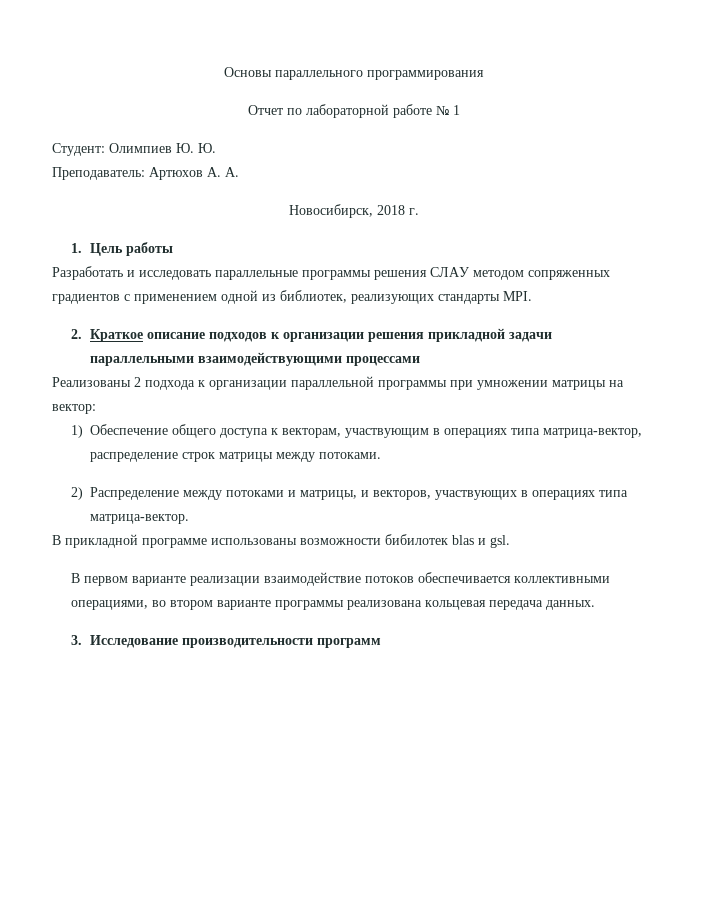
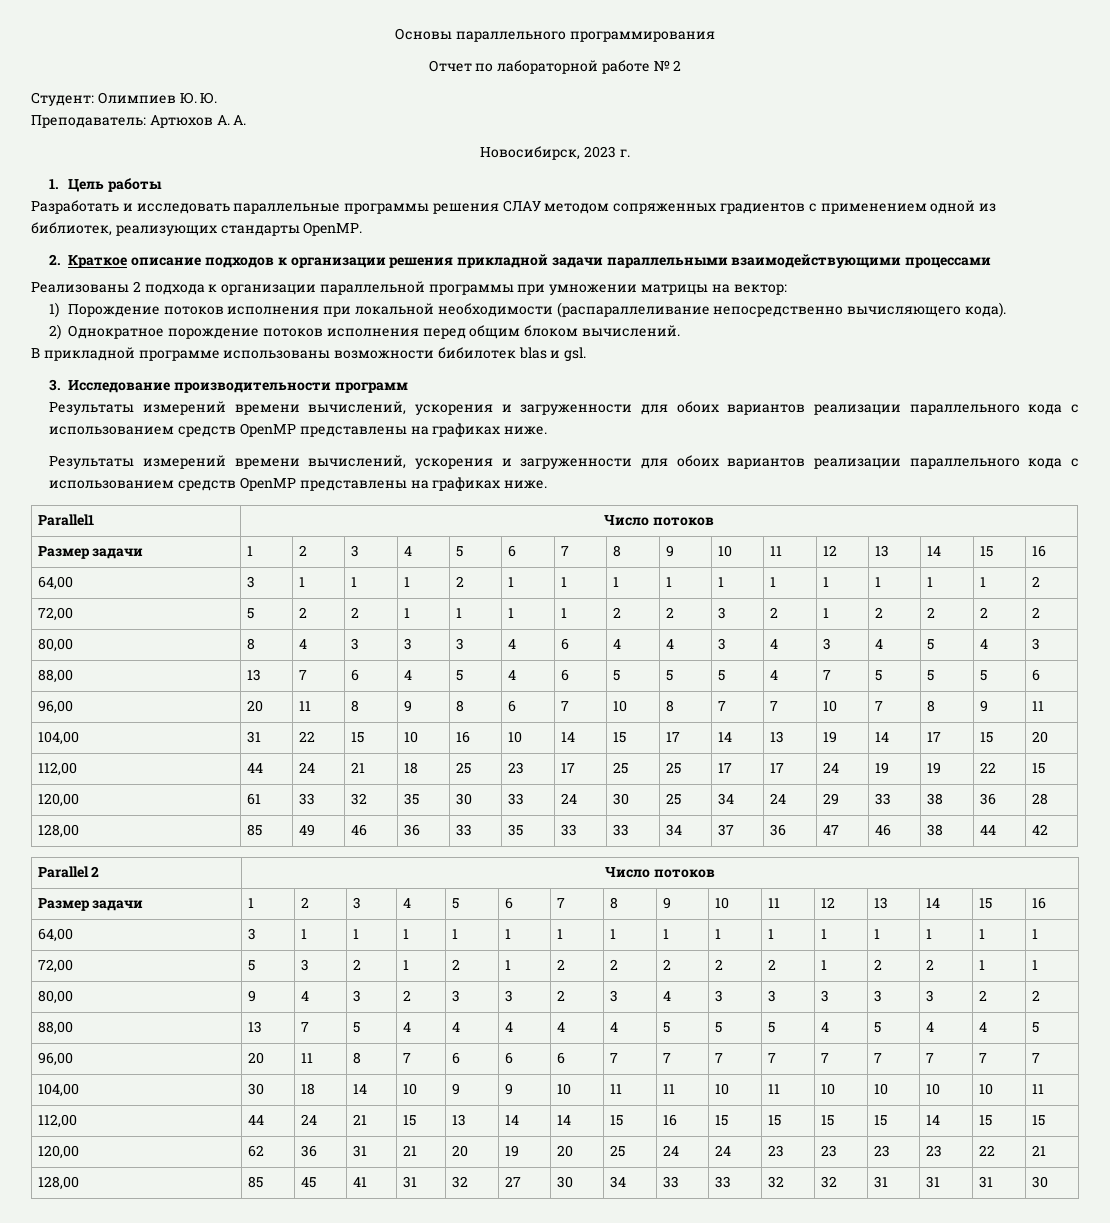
[452,105,460,115] 1 -> [673,60,682,71] 2
[376,205,405,215] 2018 -> [584,146,616,158] 2023
[503,291,532,301] MPI. -> [303,222,363,236] OpenMP.
[89,424,642,438] [89,452,381,462] [70,487,628,500] [89,514,189,524] Обеспечение общего доступа к векторам, участвующим в операциях типа матрица-вектор, распределение строк матрицы между потоками. // 2) Распределение между потоками и матрицы, и векторов, участвующих в операциях типа матрица-вектор. -> [67,302,1006,318] [49,324,680,340] Порождение потоков исполнения при локальной необходимости (распараллеливание непосредственно вычисляющего кода). // 2) Однократное порождение потоков исполнения перед общим блоком вычислений.
[70,572,610,586] [70,600,595,610] [70,635,381,648] В первом варианте реализации взаимодействие потоков обеспечивается коллективными операциями, во втором варианте программы реализована кольцевая передача данных. // 3. Исследование производительности программ -> [49,379,408,393] [49,401,1080,415] [49,423,548,437] [49,455,1080,469] [49,477,548,491] [37,514,94,526] [604,515,714,526] [37,546,144,559] [246,546,253,556] [298,545,307,556] [350,545,359,557] [403,546,412,556] [455,546,463,557] [507,545,516,557] [560,546,569,556] [612,545,621,557] [665,545,674,557] [717,545,732,557] [769,546,782,556] [822,545,837,556] [874,545,889,557] [926,546,941,556] [979,546,993,557] [1031,545,1046,557] [37,576,73,590] [246,576,255,588] [298,577,305,587] [350,577,357,587] [403,577,410,587] [455,576,464,587] [507,577,514,587] [560,577,567,587] [612,577,619,587] [665,577,672,587] [717,577,724,587] [769,577,776,587] [822,577,829,587] [874,577,881,587] [926,577,933,587] [979,577,986,587] [1031,576,1040,587] [37,607,73,621] [246,608,254,619] [298,607,307,618] [350,607,359,618] [403,608,410,618] [455,608,462,618] [507,608,514,618] [560,608,567,618] [612,607,621,618] [665,607,674,618] [717,607,726,619] [769,607,778,618] [822,608,829,618] [874,607,883,618] [926,607,935,618] [979,607,988,618] [1031,607,1040,618] [37,638,73,652] [246,638,255,650] [298,639,307,649] [350,638,359,650] [403,638,412,650] [455,638,464,650] [507,639,516,649] [560,638,569,650] [612,639,621,649] [665,639,674,649] [717,638,726,650] [769,639,778,649] [822,638,831,650] [874,639,883,649] [926,639,934,650] [979,639,988,649] [1031,638,1040,650] [37,669,73,683] [246,669,261,681] [298,670,307,680] [350,669,359,681] [403,670,412,680] [455,670,463,681] [507,670,516,680] [560,669,569,681] [612,670,620,681] [665,670,673,681] [717,670,725,681] [769,670,778,680] [822,670,831,680] [874,670,882,681] [926,670,934,681] [979,670,987,681] [1031,669,1040,681] [37,700,73,714] [246,700,263,712] [298,701,311,711] [350,700,359,712] [403,700,412,712] [455,700,464,712] [507,700,516,712] [560,701,569,711] [612,700,627,712] [665,700,674,712] [717,701,726,711] [769,701,778,711] [822,700,837,712] [874,701,883,711] [926,700,935,712] [979,700,988,712] [1031,701,1044,711] [37,731,79,745] [246,731,261,743] [298,731,315,742] [350,732,364,743] [403,731,418,743] [455,731,470,743] [507,731,522,743] [560,732,575,742] [612,732,626,743] [665,732,680,742] [717,732,732,742] [769,731,784,743] [822,731,837,743] [874,732,889,742] [926,732,941,742] [979,732,993,743] [1031,731,1048,743] [37,762,77,776] [246,763,263,773] [298,762,315,773] [350,762,365,773] [403,762,418,774] [455,762,471,774] [507,762,524,774] [560,763,575,773] [612,762,628,774] [665,762,681,774] [717,763,732,773] [769,763,784,773] [822,762,839,773] [874,762,889,774] [926,762,941,774] [979,762,996,773] [1031,763,1045,774] [37,793,79,807] [246,793,261,805] [298,793,315,805] [350,793,367,805] [403,793,419,805] [455,793,472,805] [507,793,524,805] [560,793,577,804] [612,793,629,805] [665,793,681,805] [717,793,734,805] [769,793,786,804] [822,793,839,805] [874,793,891,805] [926,793,943,805] [979,793,996,805] [1031,793,1048,805] [37,824,79,838] [246,824,262,836] [298,824,315,836] [350,824,367,836] [403,824,420,836] [455,824,472,836] [507,824,523,836] [560,824,577,836] [612,824,629,836] [665,824,682,836] [717,824,734,836] [769,824,786,836] [822,825,839,835] [874,824,891,836] [926,824,943,836] [979,825,996,835] [1031,824,1048,835] [37,866,100,878] [605,867,715,878] [37,898,144,911] [247,898,254,908] [300,897,309,908] [352,897,361,909] [402,898,411,908] [451,898,459,909] [504,897,513,909] [556,898,565,908] [609,897,618,909] [662,897,671,909] [714,897,729,909] [767,898,780,908] [820,897,835,908] [873,897,888,909] [925,898,940,908] [978,898,992,909] [1031,897,1046,909] [37,928,73,942] [247,928,256,940] [300,929,307,939] [352,929,359,939] [402,929,409,939] [451,929,458,939] [504,929,511,939] [556,929,563,939] [609,929,616,939] [662,929,669,939] [714,929,721,939] [767,929,774,939] [820,929,827,939] [873,929,880,939] [925,929,932,939] [978,929,985,939] [1031,929,1038,939] [37,959,73,973] [247,960,255,971] [300,959,309,971] [352,959,361,970] [402,960,409,970] [451,959,460,970] [504,960,511,970] [556,959,565,970] [609,959,618,970] [662,959,671,970] [714,959,723,970] [767,959,776,970] [820,960,827,970] [873,959,882,970] [925,959,934,970] [978,960,985,970] [1031,960,1038,970] [37,990,73,1004] [247,990,256,1002] [300,991,309,1001] [352,990,361,1002] [402,990,411,1001] [451,990,460,1002] [504,990,513,1002] [556,990,565,1001] [609,990,618,1002] [662,991,671,1001] [714,990,723,1002] [767,990,776,1002] [820,990,829,1002] [873,990,882,1002] [925,990,934,1002] [978,990,987,1001] [1031,990,1040,1001] [37,1021,73,1035] [247,1021,262,1033] [300,1022,309,1032] [352,1022,360,1033] [402,1022,411,1032] [451,1022,460,1032] [504,1022,513,1032] [556,1022,565,1032] [609,1022,618,1032] [662,1022,670,1033] [714,1022,722,1033] [767,1022,775,1033] [820,1022,829,1032] [873,1022,881,1033] [925,1022,934,1032] [978,1022,987,1032] [1031,1022,1039,1033] [37,1052,73,1066] [247,1052,264,1064] [300,1053,313,1063] [352,1052,361,1064] [402,1053,411,1063] [451,1052,460,1064] [504,1052,513,1064] [556,1052,565,1064] [609,1053,618,1063] [662,1053,671,1063] [714,1053,723,1063] [767,1053,776,1063] [820,1053,829,1063] [873,1053,882,1063] [925,1053,934,1063] [978,1053,987,1063] [1031,1053,1040,1063] [37,1083,79,1097] [247,1083,264,1095] [300,1083,315,1095] [352,1084,367,1094] [402,1083,417,1095] [451,1083,460,1095] [504,1083,513,1095] [556,1083,571,1095] [609,1084,622,1094] [662,1084,675,1094] [714,1083,729,1095] [767,1084,780,1094] [820,1083,835,1095] [873,1083,888,1095] [925,1083,940,1095] [978,1083,993,1095] [1031,1084,1044,1094] [37,1114,77,1128] [247,1115,264,1125] [300,1114,317,1125] [352,1114,367,1125] [402,1115,416,1126] [451,1114,466,1126] [504,1115,519,1125] [556,1115,571,1125] [609,1115,623,1126] [662,1114,677,1126] [714,1115,728,1126] [767,1115,781,1126] [820,1115,834,1126] [873,1115,887,1126] [925,1115,940,1125] [978,1115,992,1126] [1031,1115,1045,1126] [37,1145,79,1159] [247,1145,264,1157] [300,1145,317,1157] [352,1145,367,1157] [402,1145,417,1156] [451,1145,468,1157] [504,1145,519,1157] [556,1145,573,1157] [609,1145,625,1157] [662,1145,679,1156] [714,1145,731,1156] [767,1145,784,1157] [820,1145,837,1157] [873,1145,890,1157] [925,1145,942,1157] [978,1145,995,1156] [1031,1145,1046,1156] [37,1176,79,1190] [247,1176,263,1188] [300,1177,316,1188] [352,1177,367,1187] [402,1176,417,1188] [451,1176,468,1188] [504,1176,521,1187] [556,1176,573,1188] [609,1176,626,1188] [662,1176,679,1188] [714,1176,731,1188] [767,1176,784,1188] [820,1176,837,1188] [873,1176,888,1188] [925,1176,940,1188] [978,1176,993,1188] [1031,1176,1048,1188] 3. Исследование производительности программ // Результаты измерений времени вычислений, ускорения и загруженности для обоих вариантов реализации параллельного кода с использованием средств OpenMP представлены на графиках ниже. // Результаты измерений времени вычислений, ускорения и загруженности для обоих вариантов реализации параллельного кода с использованием средств OpenMP представлены на графиках ниже. // Parallel1 | Число потоков // Размер задачи | 1 | 2 | 3 | 4 | 5 | 6 | 7 | 8 | 9 | 10 | 11 | 12 | 13 | 14 | 15 | 16 // 64,00 | 3 | 1 | 1 | 1 | 2 | 1 | 1 | 1 | 1 | 1 | 1 | 1 | 1 | 1 | 1 | 2 // 72,00 | 5 | 2 | 2 | 1 | 1 | 1 | 1 | 2 | 2 | 3 | 2 | 1 | 2 | 2 | 2 | 2 // 80,00 | 8 | 4 | 3 | 3 | 3 | 4 | 6 | 4 | 4 | 3 | 4 | 3 | 4 | 5 | 4 | 3 // 88,00 | 13 | 7 | 6 | 4 | 5 | 4 | 6 | 5 | 5 | 5 | 4 | 7 | 5 | 5 | 5 | 6 // 96,00 | 20 | 11 | 8 | 9 | 8 | 6 | 7 | 10 | 8 | 7 | 7 | 10 | 7 | 8 | 9 | 11 // 104,00 | 31 | 22 | 15 | 10 | 16 | 10 | 14 | 15 | 17 | 14 | 13 | 19 | 14 | 17 | 15 | 20 // 112,00 | 44 | 24 | 21 | 18 | 25 | 23 | 17 | 25 | 25 | 17 | 17 | 24 | 19 | 19 | 22 | 15 // 120,00 | 61 | 33 | 32 | 35 | 30 | 33 | 24 | 30 | 25 | 34 | 24 | 29 | 33 | 38 | 36 | 28 // 128,00 | 85 | 49 | 46 | 36 | 33 | 35 | 33 | 33 | 34 | 37 | 36 | 47 | 46 | 38 | 44 | 42 // Parallel 2 | Число потоков // Размер задачи | 1 | 2 | 3 | 4 | 5 | 6 | 7 | 8 | 9 | 10 | 11 | 12 | 13 | 14 | 15 | 16 // 64,00 | 3 | 1 | 1 | 1 | 1 | 1 | 1 | 1 | 1 | 1 | 1 | 1 | 1 | 1 | 1 | 1 // 72,00 | 5 | 3 | 2 | 1 | 2 | 1 | 2 | 2 | 2 | 2 | 2 | 1 | 2 | 2 | 1 | 1 // 80,00 | 9 | 4 | 3 | 2 | 3 | 3 | 2 | 3 | 4 | 3 | 3 | 3 | 3 | 3 | 2 | 2 // 88,00 | 13 | 7 | 5 | 4 | 4 | 4 | 4 | 4 | 5 | 5 | 5 | 4 | 5 | 4 | 4 | 5 // 96,00 | 20 | 11 | 8 | 7 | 6 | 6 | 6 | 7 | 7 | 7 | 7 | 7 | 7 | 7 | 7 | 7 // 104,00 | 30 | 18 | 14 | 10 | 9 | 9 | 10 | 11 | 11 | 10 | 11 | 10 | 10 | 10 | 10 | 11 // 112,00 | 44 | 24 | 21 | 15 | 13 | 14 | 14 | 15 | 16 | 15 | 15 | 15 | 15 | 14 | 15 | 15 // 120,00 | 62 | 36 | 31 | 21 | 20 | 19 | 20 | 25 | 24 | 24 | 23 | 23 | 23 | 23 | 22 | 21 // 128,00 | 85 | 45 | 41 | 31 | 32 | 27 | 30 | 34 | 33 | 33 | 32 | 32 | 31 | 31 | 31 | 30

